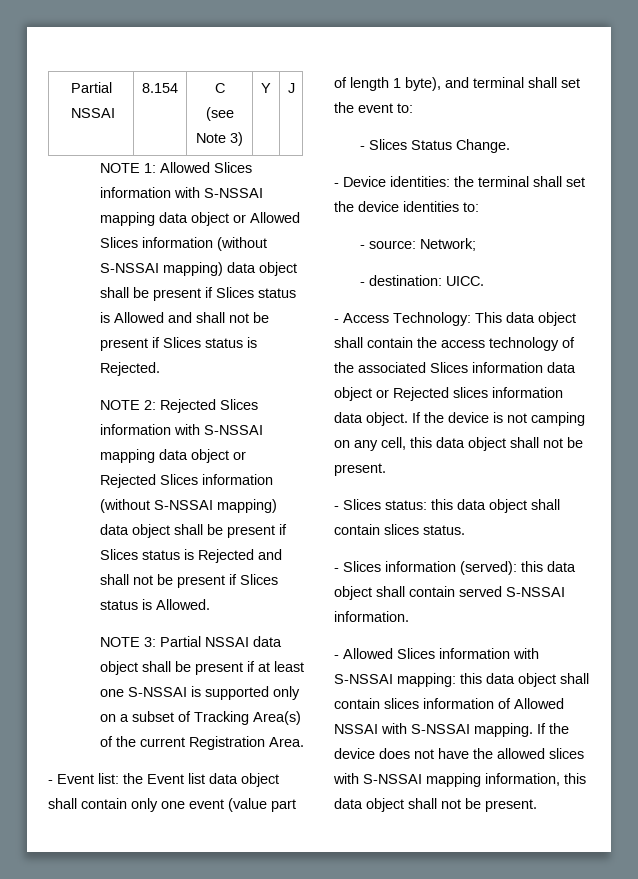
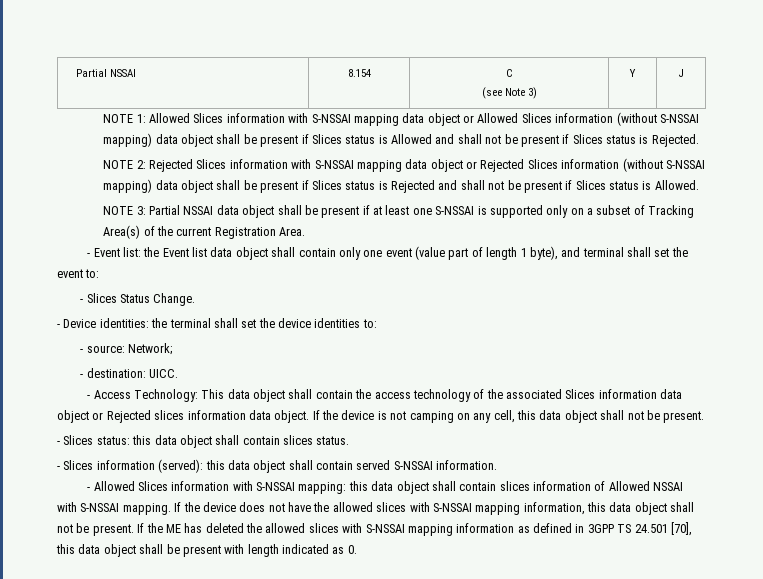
(537, 805) none -> [137,522,692,536] [56,544,357,557] If the ME has deleted the allowed slices with S-NSSAI mapping information as defined in 3GPP TS 24.501 [70], this data object shall be present with length indicated as 0.

